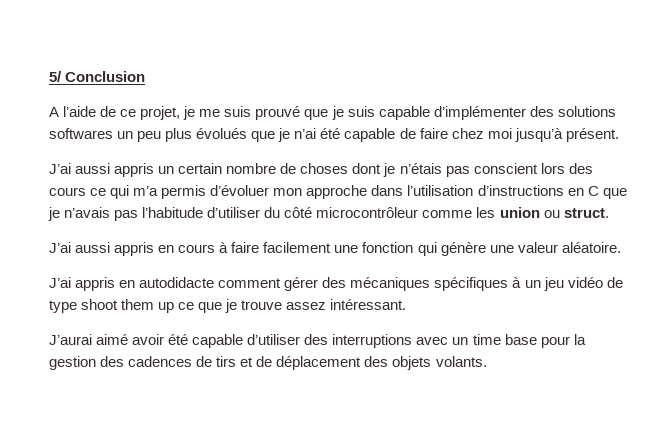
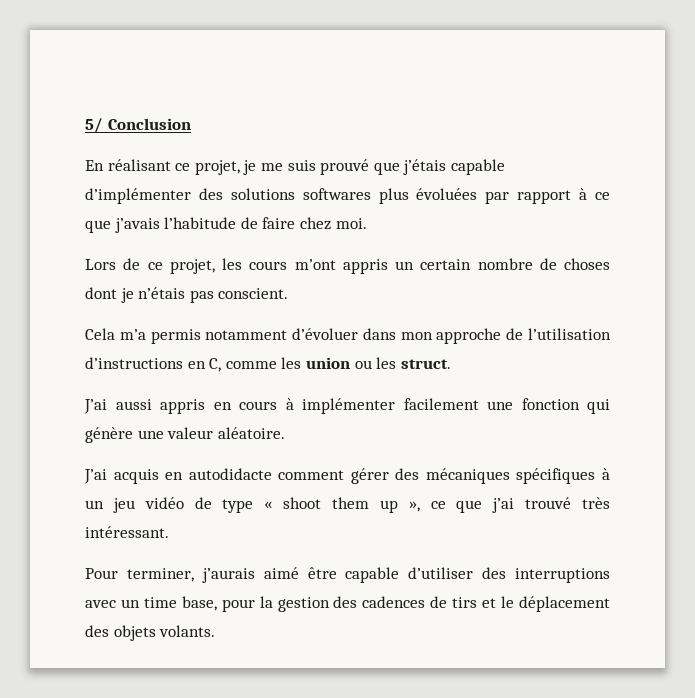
[49,106,117,117] A l’aide de -> [85,159,171,171] En réalisant
[331,106,375,120] je suis -> [403,159,447,175] j’étais
[117,128,619,142] [49,163,111,174] un peu plus évolués que je n’ai été capable de faire chez moi jusqu’à présent. // J’ai aussi -> [378,188,611,204] [85,217,367,233] [85,258,336,274] plus évoluées par rapport à ce que j’avais l’habitude de faire chez moi. // Lors de ce projet, les cours m’ont
[473,163,593,174] [49,185,270,199] conscient lors des cours ce qui m’a permis d’évoluer -> [218,288,289,299] [85,328,396,344] conscient. // Cela m’a permis notamment d’évoluer dans
[371,185,404,196] dans -> [506,328,524,340] de
[587,186,627,199] [48,207,419,221] C que je n’avais pas l’habitude d’utiliser du côté microcontrôleur -> [209,358,222,372] C,
(560, 214) none -> [376,357,397,369] les
[231,242,260,253] faire -> [302,398,395,414] implémenter
[75,277,116,291] appris -> [113,469,159,484] acquis
(77, 306) none -> [264,501,273,509] «
[178,299,407,313] [49,334,189,345] ce que je trouve assez intéressant. // J’aurai aimé avoir été -> [408,497,610,513] [85,526,169,538] [85,567,337,583] », ce que j’ai trouvé très intéressant. // Pour terminer, j’aurais aimé être
[504,334,537,345] base -> [181,596,217,611] base,
[256,356,273,367] de -> [501,596,515,608] le

